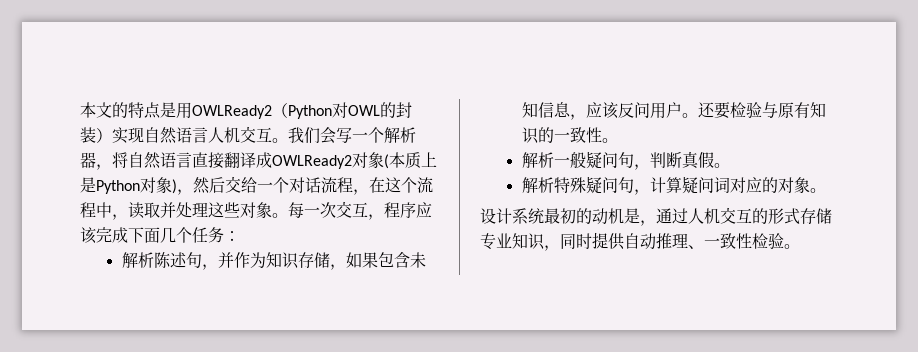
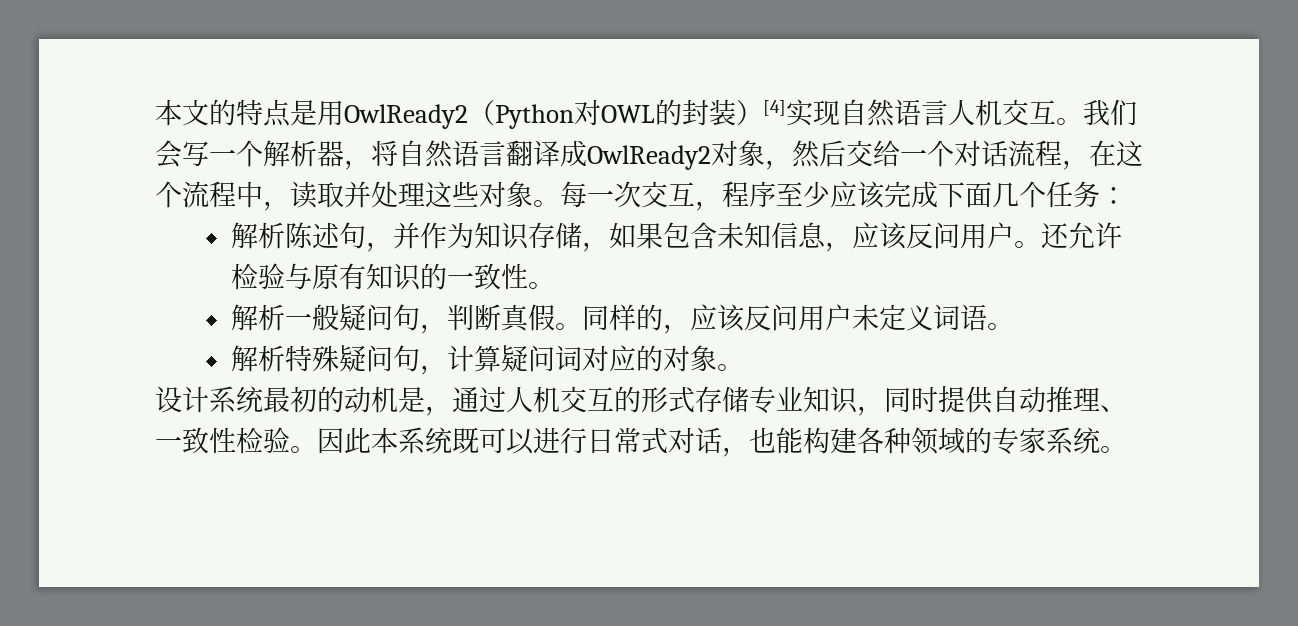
[192,105,272,119] OWLReady2 -> [344,104,468,129] OwlReady2
(112, 135) none -> [763,100,786,116] [4]
[192,152,437,169] [80,177,177,194] 直接翻译成OWLReady2对象(本质上是Python对象) -> [506,140,765,170] 翻译成OwlReady2对象
(416, 210) none -> [776,181,830,208] 至少
[713,102,730,119] 要 -> [1068,222,1123,249] 允许
(730, 165) none -> [582,304,1015,334] 同样的，应该反问用户未定义词语。
(800, 246) none -> [317,427,1127,457] 因此本系统既可以进行日常式对话，也能构建各种领域的专家系统。

